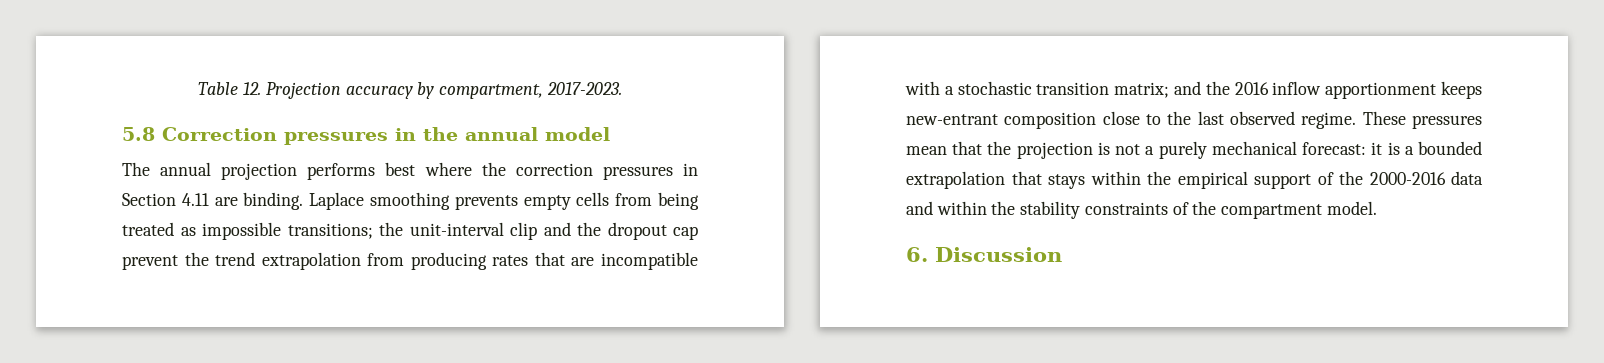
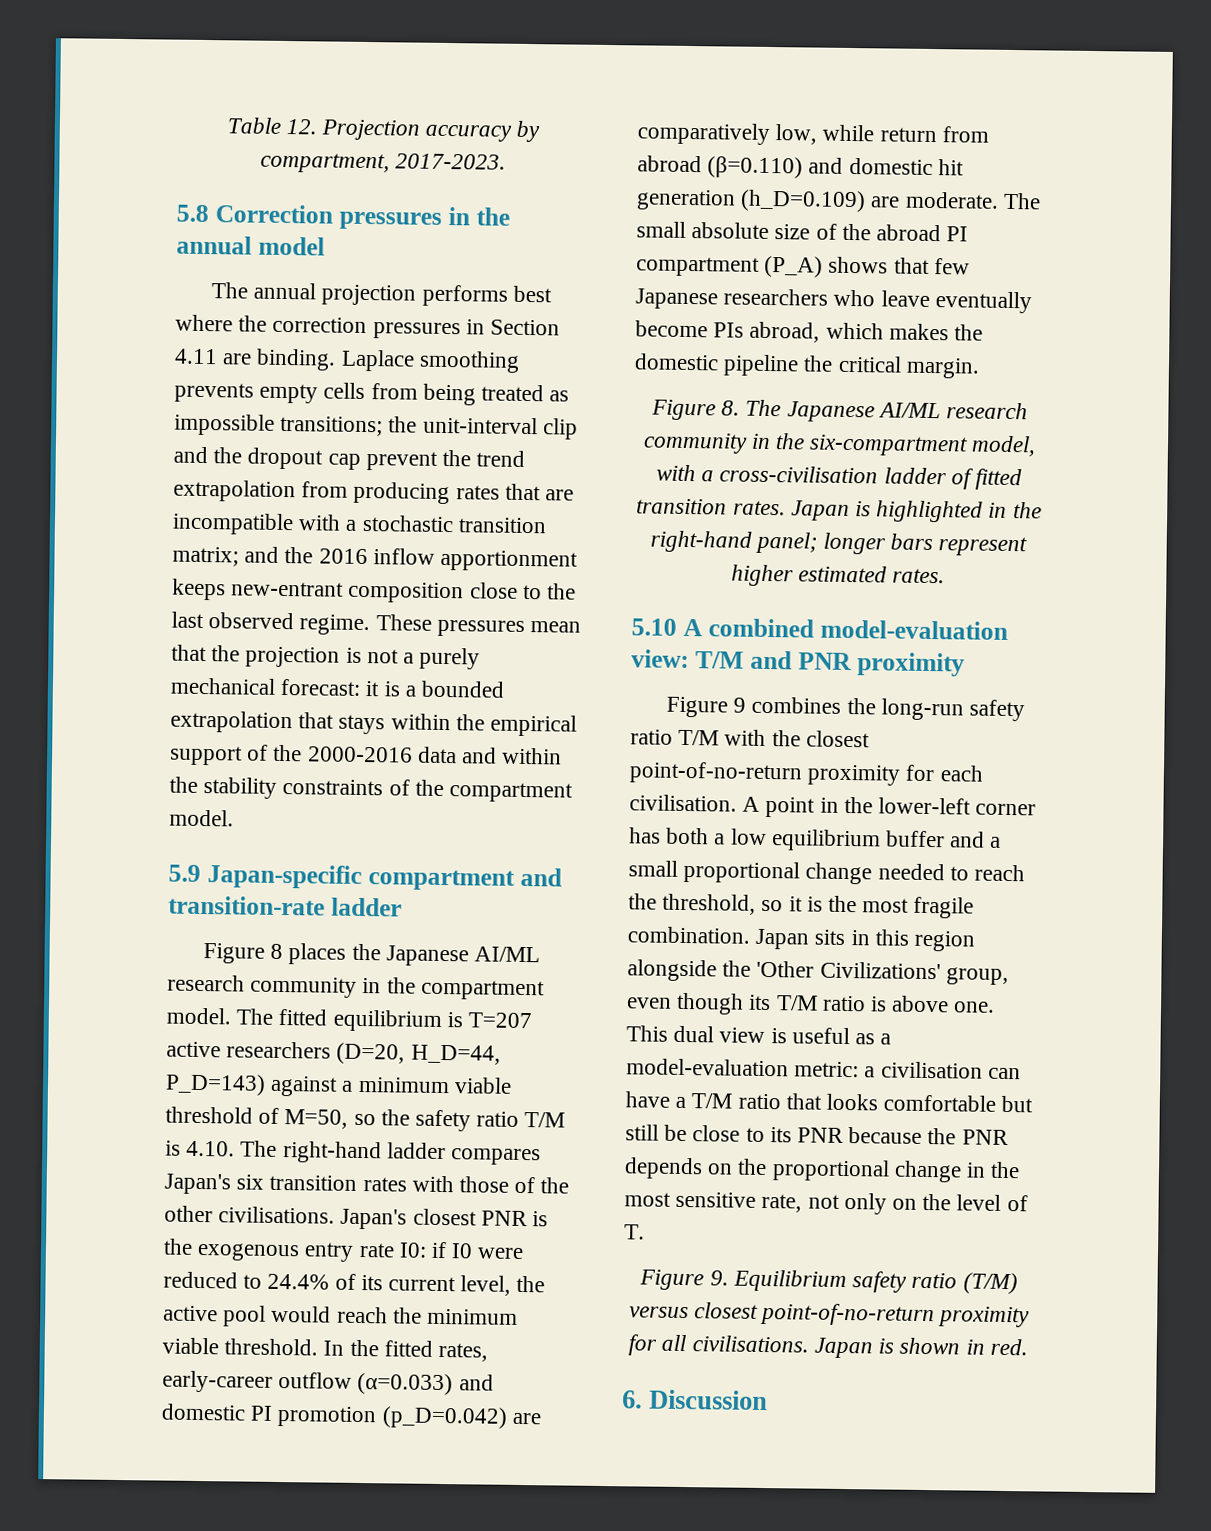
(1377, 208) none -> [168,864,562,891] [168,895,402,917] [203,943,541,967] [167,974,545,1001] [166,1007,533,1032] [166,1041,501,1065] [165,1073,512,1097] [165,1106,566,1132] [165,1140,542,1166] [164,1173,570,1195] [164,1205,549,1230] [163,1238,525,1262] [163,1271,546,1296] [163,1305,519,1327] [162,1337,489,1362] [162,1370,494,1396] [161,1403,541,1429] [637,122,989,145] [637,155,964,179] [636,189,1041,213] [636,221,969,242] [636,255,970,278] [635,288,1032,314] [635,320,984,343] [634,353,980,379] [650,399,1029,423] [642,432,1037,457] [655,464,1023,491] [636,498,1042,523] [649,530,1028,557] [730,564,946,587] [631,618,1008,640] [631,649,965,677] [666,696,1026,722] [630,729,870,748] [629,761,984,786] [629,794,1037,818] [629,827,1002,852] [628,860,1026,885] [628,893,975,919] [627,926,976,952] [627,959,1009,986] [626,992,996,1015] [626,1025,892,1045] [626,1058,1021,1080] [625,1091,1034,1113] [625,1124,1009,1146] [624,1157,1021,1183] [624,1191,1028,1215] [624,1224,645,1240] [639,1269,1018,1295] [628,1302,1031,1328] [628,1334,1028,1359] // 5.9 Japan-specific compartment and transition-rate ladder // Figure 8 places the Japanese AI/ML research community in the compartment model. The fitted equilibrium is T=207 active researchers (D=20, H_D=44, P_D=143) against a minimum viable threshold of M=50, so the safety ratio T/M is 4.10. The right-hand ladder compares Japan's six transition rates with those of the other civilisations. Japan's closest PNR is the exogenous entry rate I0: if I0 were reduced to 24.4% of its current level, the active pool would reach the minimum viable threshold. In the fitted rates, early-career outflow (α=0.033) and domestic PI promotion (p_D=0.042) are comparatively low, while return from abroad (β=0.110) and domestic hit generation (h_D=0.109) are moderate. The small absolute size of the abroad PI compartment (P_A) shows that few Japanese researchers who leave eventually become PIs abroad, which makes the domestic pipeline the critical margin. // Figure 8. The Japanese AI/ML research community in the six-compartment model, with a cross-civilisation ladder of fitted transition rates. Japan is highlighted in the right-hand panel; longer bars represent higher estimated rates. // 5.10 A combined model-evaluation view: T/M and PNR proximity // Figure 9 combines the long-run safety ratio T/M with the closest point-of-no-return proximity for each civilisation. A point in the lower-left corner has both a low equilibrium buffer and a small proportional change needed to reach the threshold, so it is the most fragile combination. Japan sits in this region alongside the 'Other Civilizations' group, even though its T/M ratio is above one. This dual view is useful as a model-evaluation metric: a civilisation can have a T/M ratio that looks comfortable but still be close to its PNR because the PNR depends on the proportional change in the most sensitive rate, not only on the level of T. // Figure 9. Equilibrium safety ratio (T/M) versus closest point-of-no-return proximity for all civilisations. Japan is shown in red.

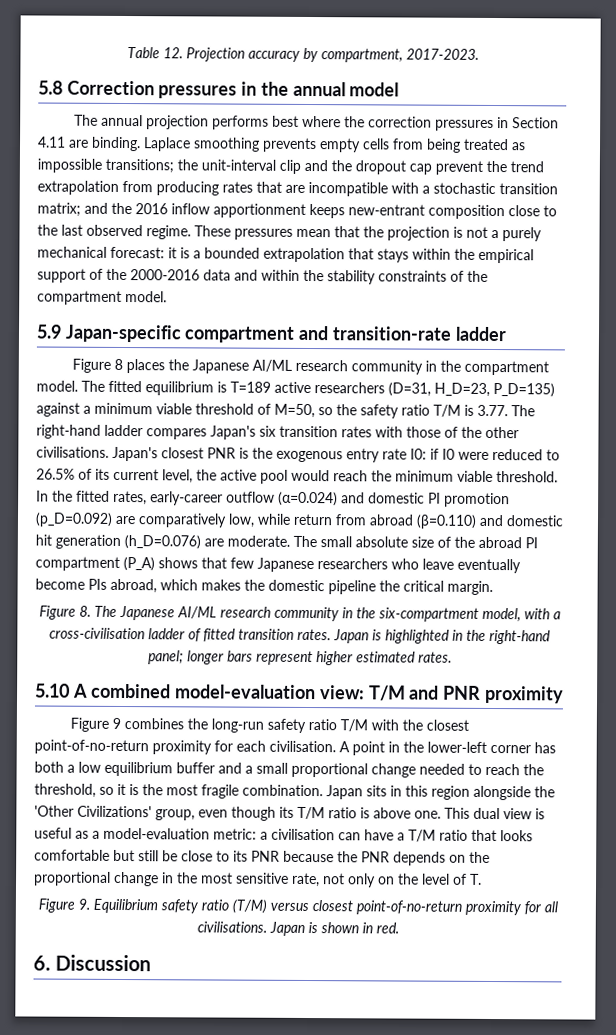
[468,1012,533,1029] T=207 -> [230,381,271,393] T=189
[336,1042,501,1065] [165,1073,266,1096] (D=20, H_D=44, P_D=143) -> [388,382,555,398] (D=31, H_D=23, P_D=135)
[186,1140,236,1157] 4.10. -> [477,404,508,417] 3.77.
[267,1273,330,1290] 24.4% -> [36,468,75,480] 26.5%
[357,1372,454,1396] (α=0.033) -> [278,491,338,507] (α=0.024)
[381,1406,508,1429] (p_D=0.042) -> [35,512,113,527] (p_D=0.092)
[740,189,867,213] (h_D=0.109) -> [124,535,201,550] (h_D=0.076)

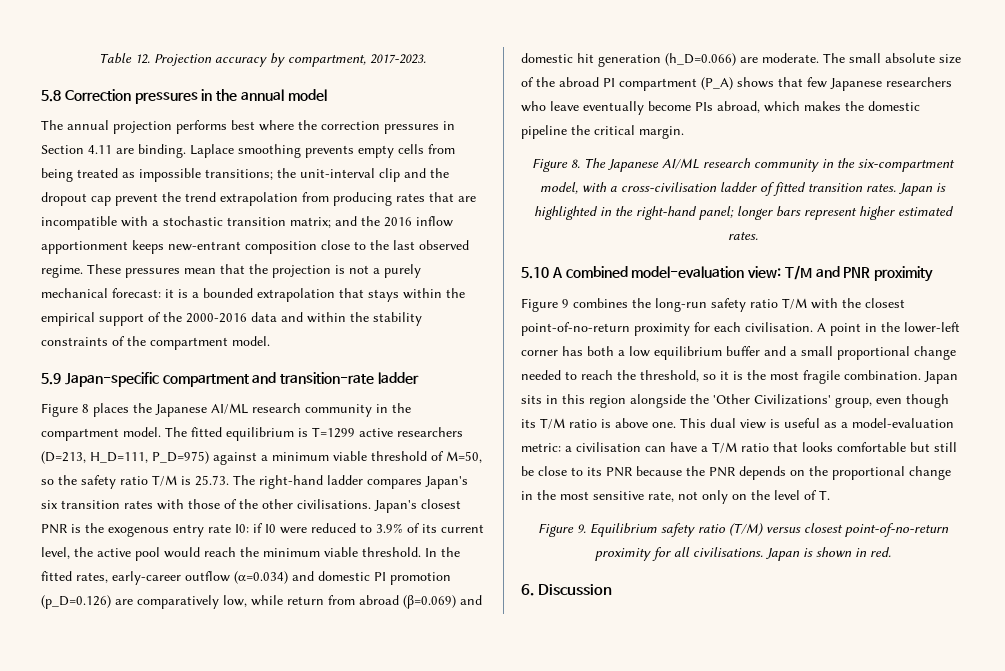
[230,381,271,393] T=189 -> [312,427,355,438] T=1299
[388,382,555,398] (D=31, H_D=23, P_D=135) -> [41,451,209,464] (D=213, H_D=111, P_D=975)
[477,404,508,417] 3.77. -> [195,475,229,486] 25.73.
[36,468,75,480] 26.5% -> [376,523,403,533] 3.9%
[278,491,338,507] (α=0.024) -> [234,571,288,584] (α=0.034)
[35,512,113,527] (p_D=0.092) -> [41,595,111,609] (p_D=0.126)
[416,514,477,529] (β=0.110) -> [403,595,456,609] (β=0.069)
[124,535,201,550] (h_D=0.076) -> [665,53,736,66] (h_D=0.066)

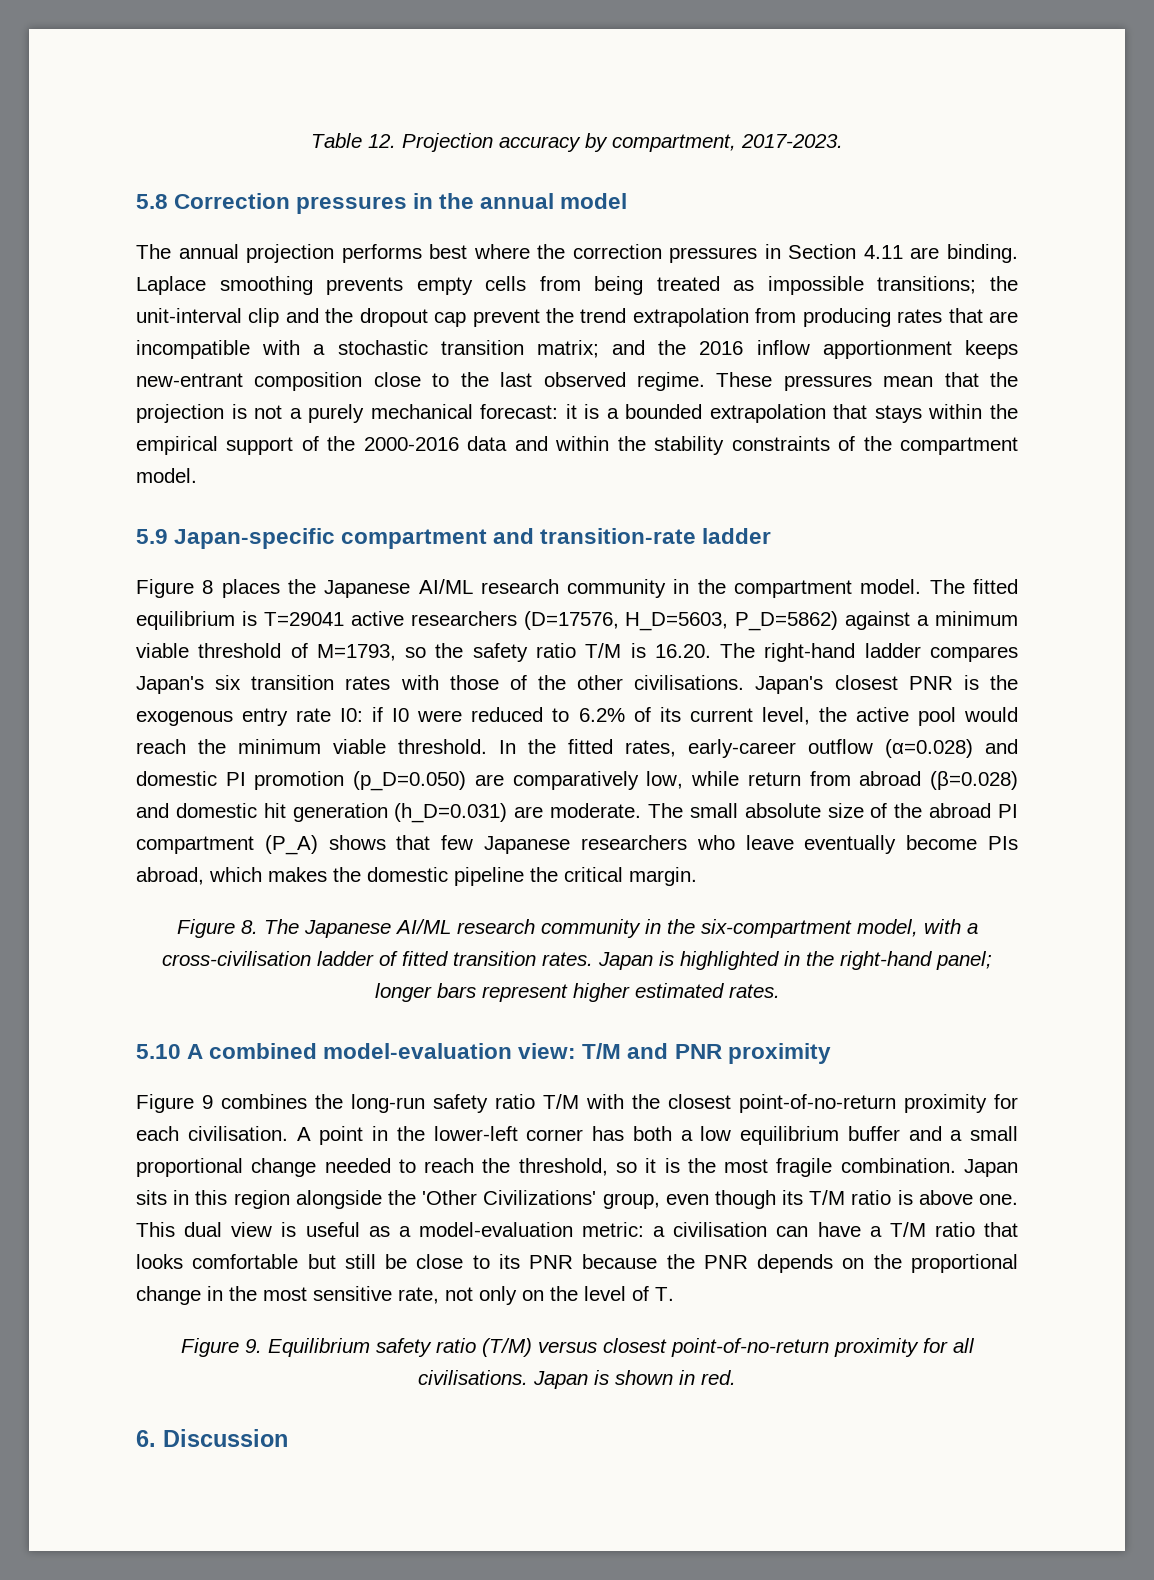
[312,427,355,438] T=1299 -> [263,612,344,626] T=29041
[41,451,209,464] (D=213, H_D=111, P_D=975) -> [523,611,839,631] (D=17576, H_D=5603, P_D=5862)
[446,451,482,463] M=50, -> [316,644,396,661] M=1793,
[195,475,229,486] 25.73. -> [654,644,711,658] 16.20.
[376,523,403,533] 3.9% -> [578,708,625,722] 6.2%
[234,571,288,584] (α=0.034) -> [885,739,973,758] (α=0.028)
[41,595,111,609] (p_D=0.126) -> [353,771,467,791] (p_D=0.050)
[403,595,456,609] (β=0.069) -> [930,771,1019,790] (β=0.028)
[665,53,736,66] (h_D=0.066) -> [394,803,508,823] (h_D=0.031)

